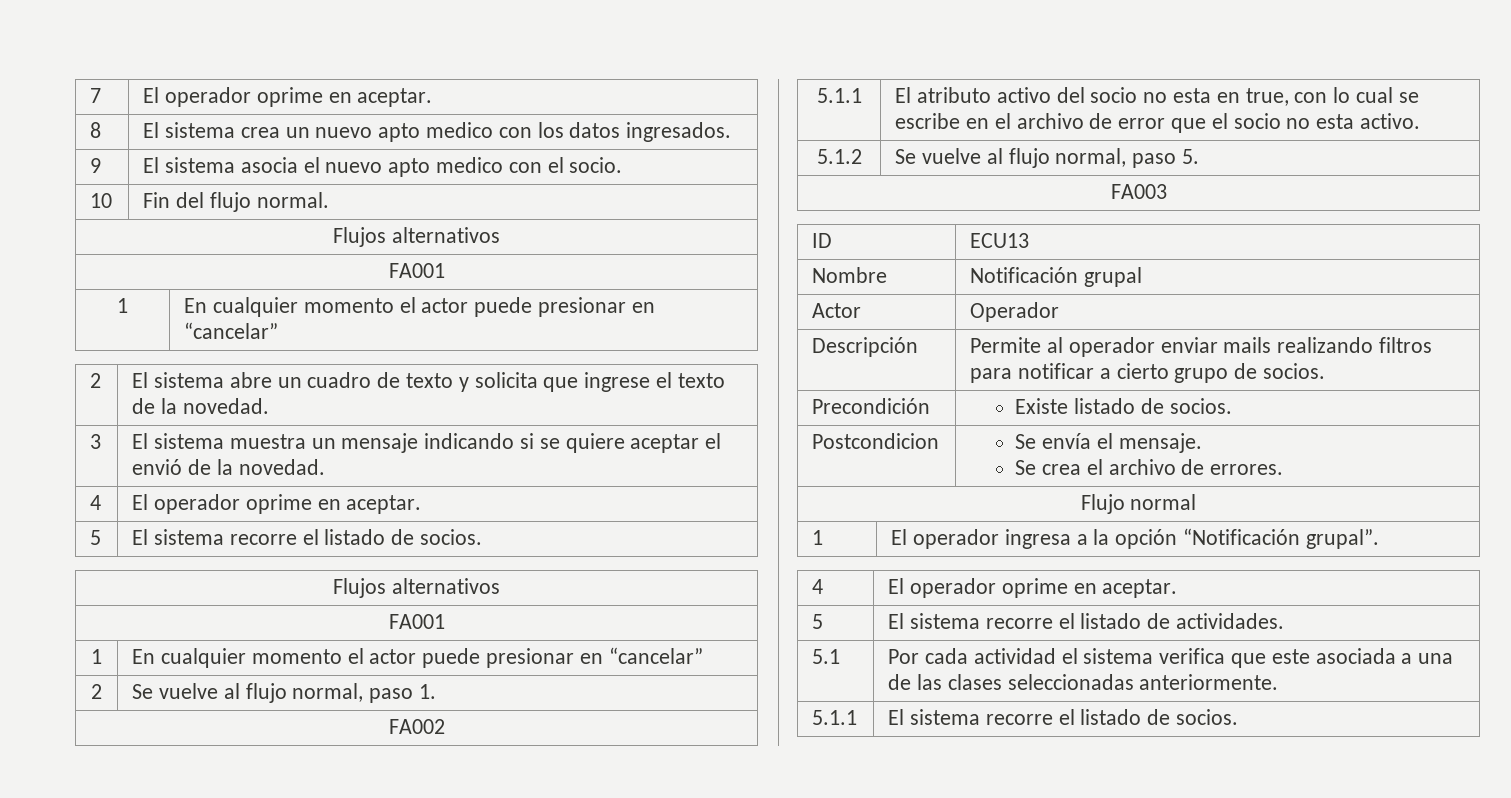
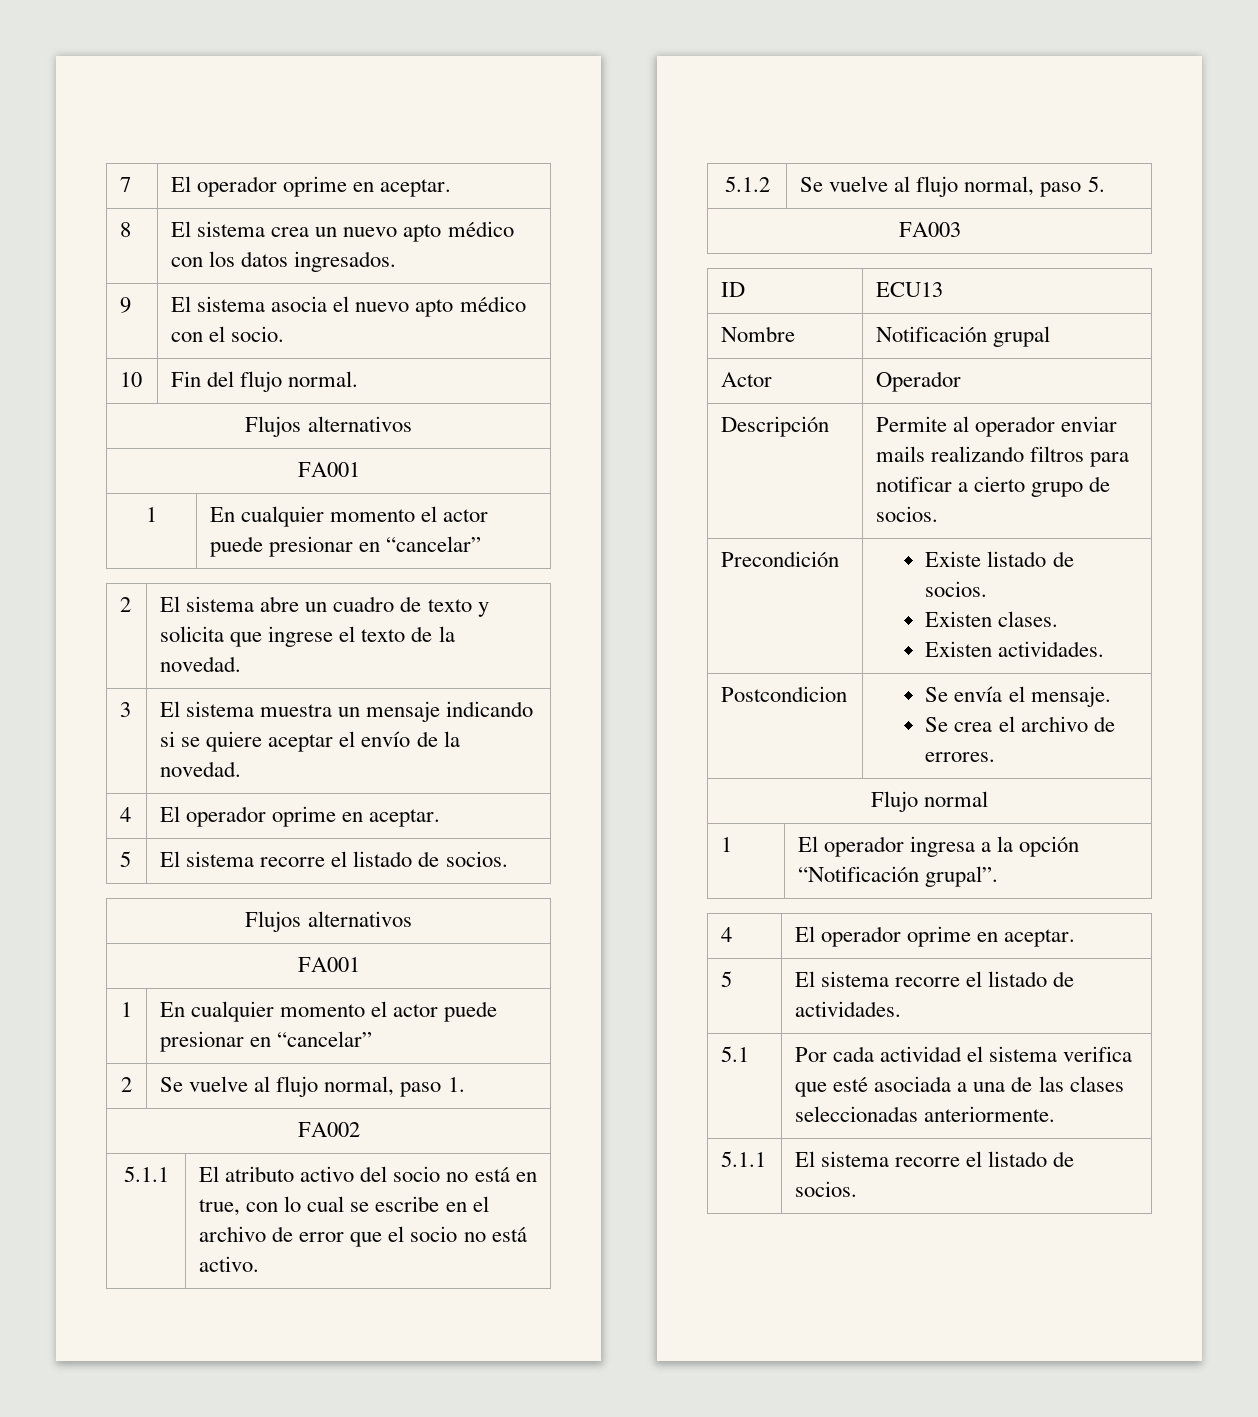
[426,122,494,138] medico -> [447,221,514,237] médico
[436,157,504,173] medico -> [459,296,526,312] médico
[132,459,183,475] envió -> [361,731,411,747] envío
[1173,88,1212,103] esta -> [474,1167,510,1182] está
[1316,114,1355,129] esta -> [491,1227,527,1242] está
(1232, 406) none -> [925,611,1059,627] [925,641,1105,657] // Existen clases. // Existen actividades.
[1271,649,1310,664] este -> [833,1077,869,1092] esté

